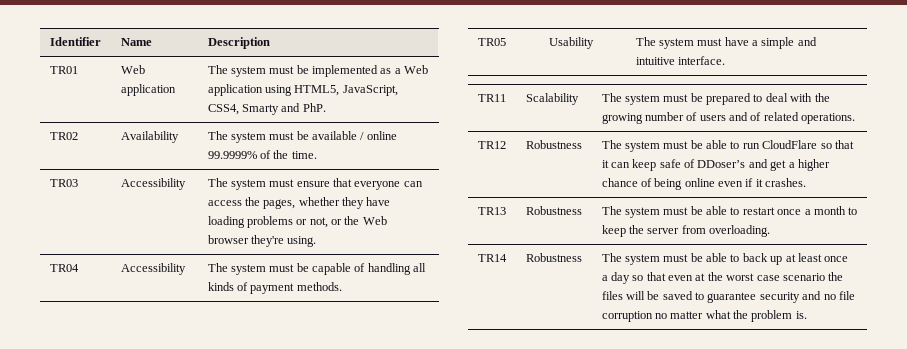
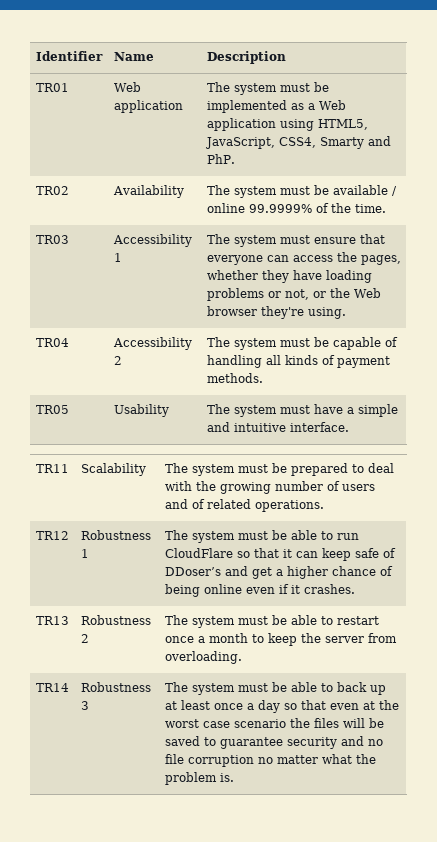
(186, 184) none -> [113,253,122,262] 1
(186, 269) none -> [113,356,122,365] 2
(582, 144) none -> [80,549,89,558] 1
(582, 210) none -> [80,634,89,643] 2
(582, 257) none -> [80,701,89,710] 3

